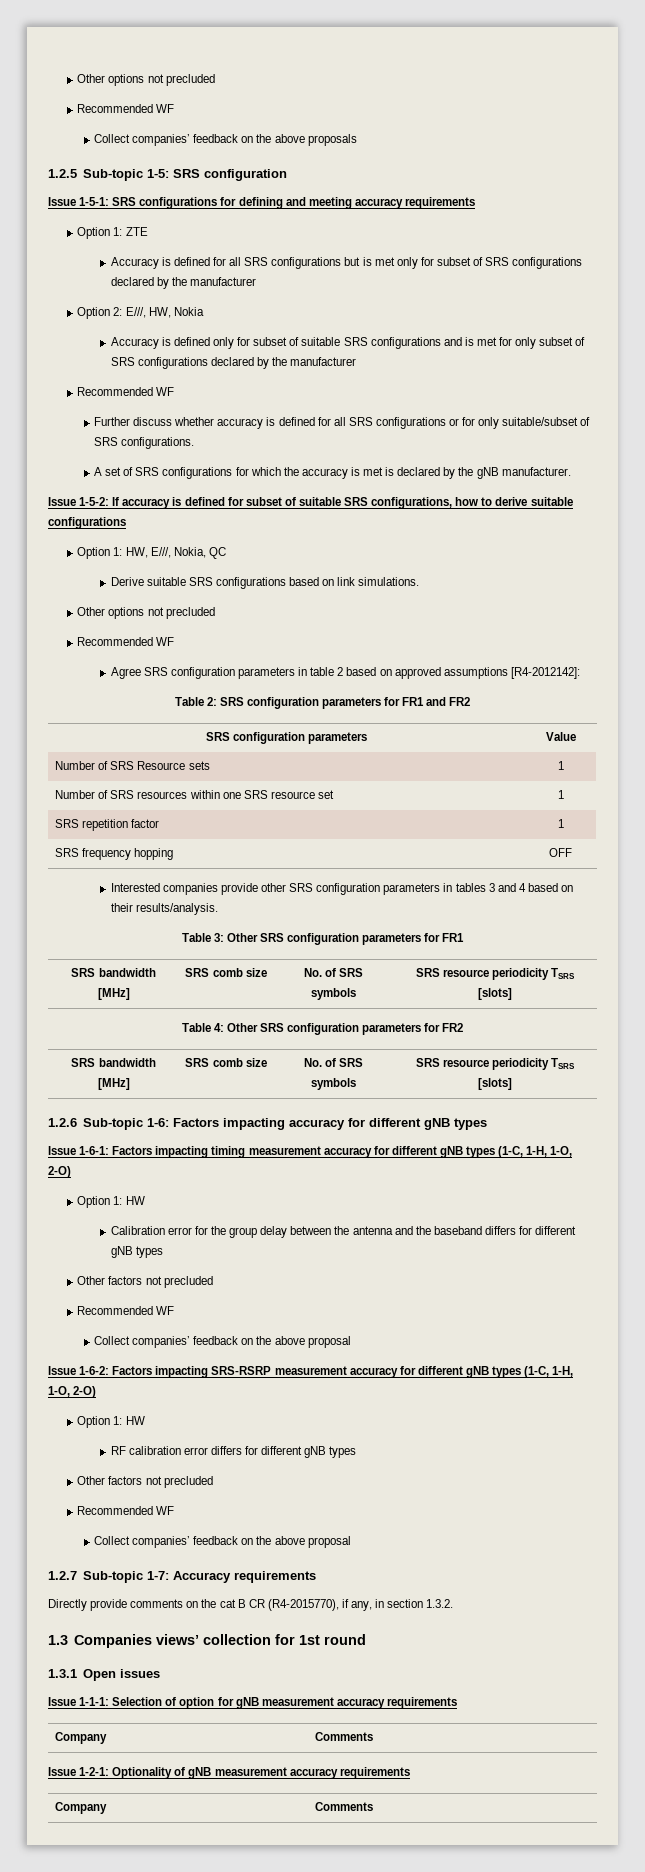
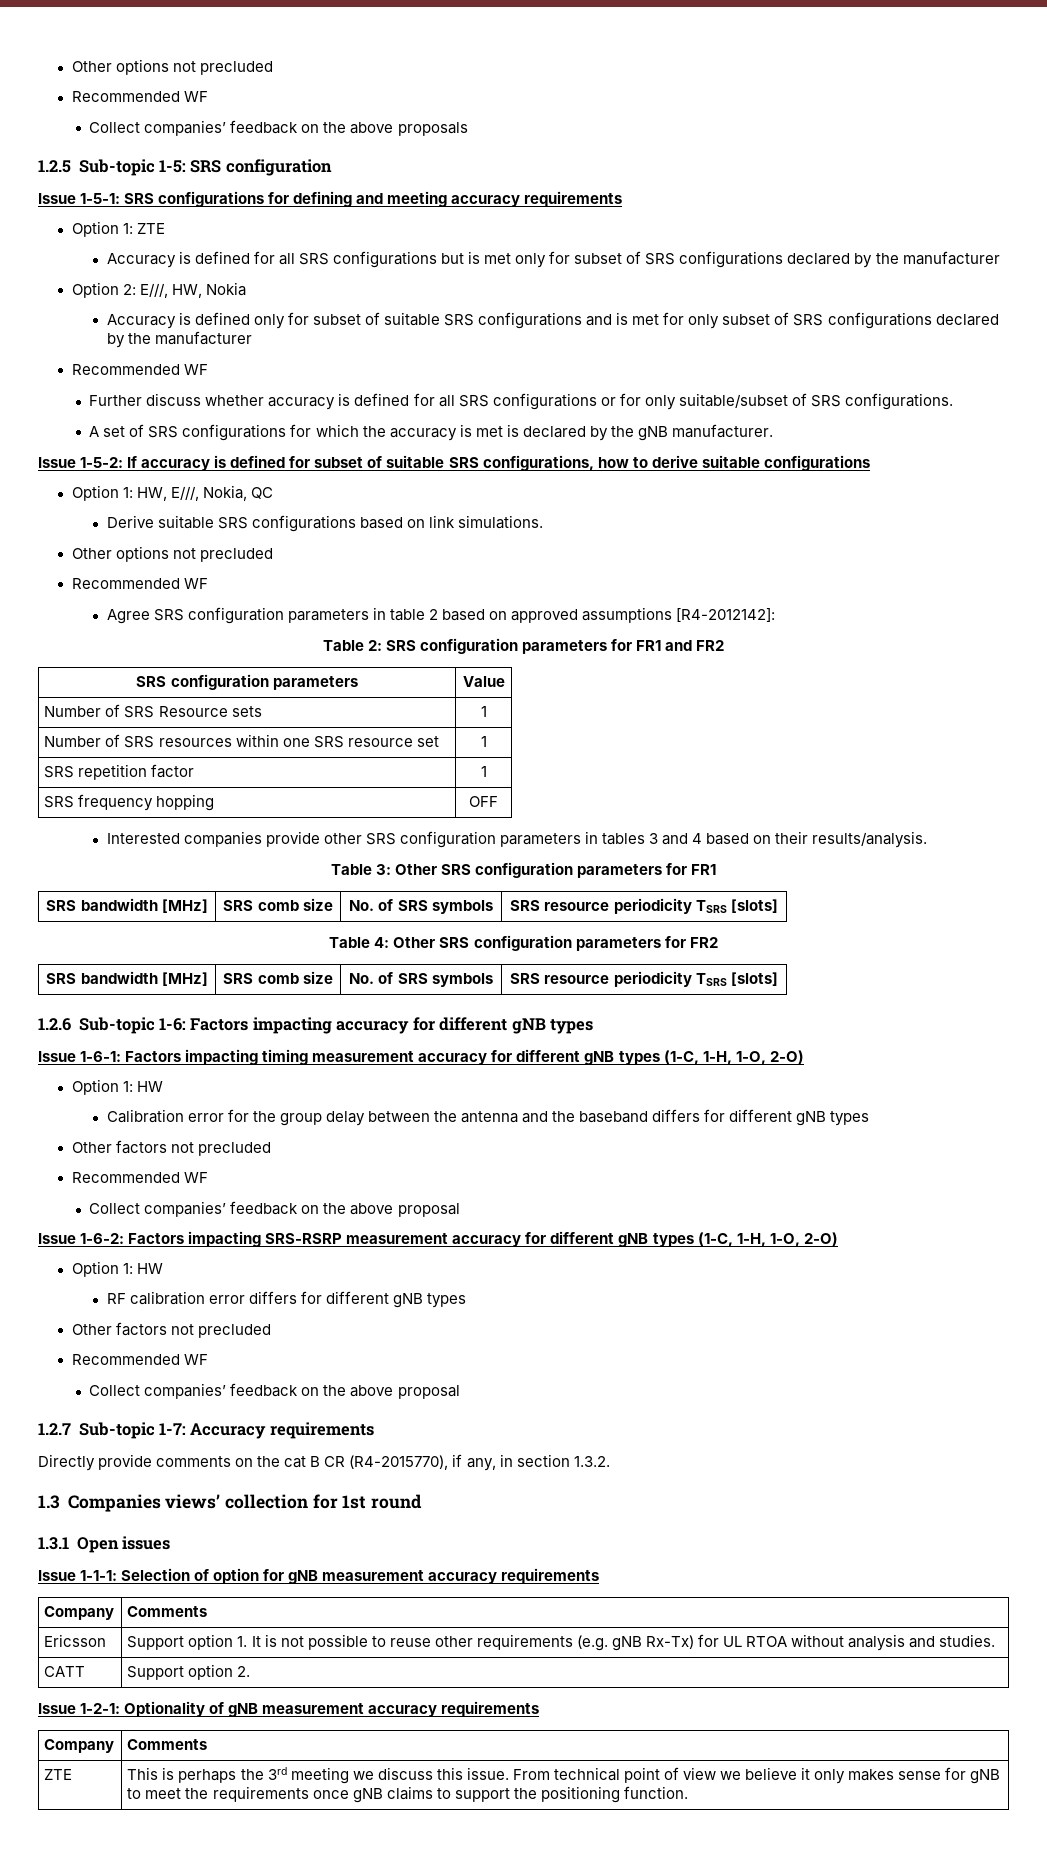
(374, 1736) none -> [44,1634,107,1647] [127,1634,996,1651] [44,1666,86,1677] [127,1664,251,1680] // Ericsson | Support option 1. It is not possible to reuse other requirements (e.g. gNB Rx-Tx) for UL RTOA without analysis and studies. // CATT | Support option 2.
(374, 1806) none -> [44,1769,73,1780] [127,1767,1001,1784] [127,1786,688,1803] // ZTE | This is perhaps the 3rd meeting we discuss this issue. From technical point of view we believe it only makes sense for gNB to meet the requirements once gNB claims to support the positioning function.

